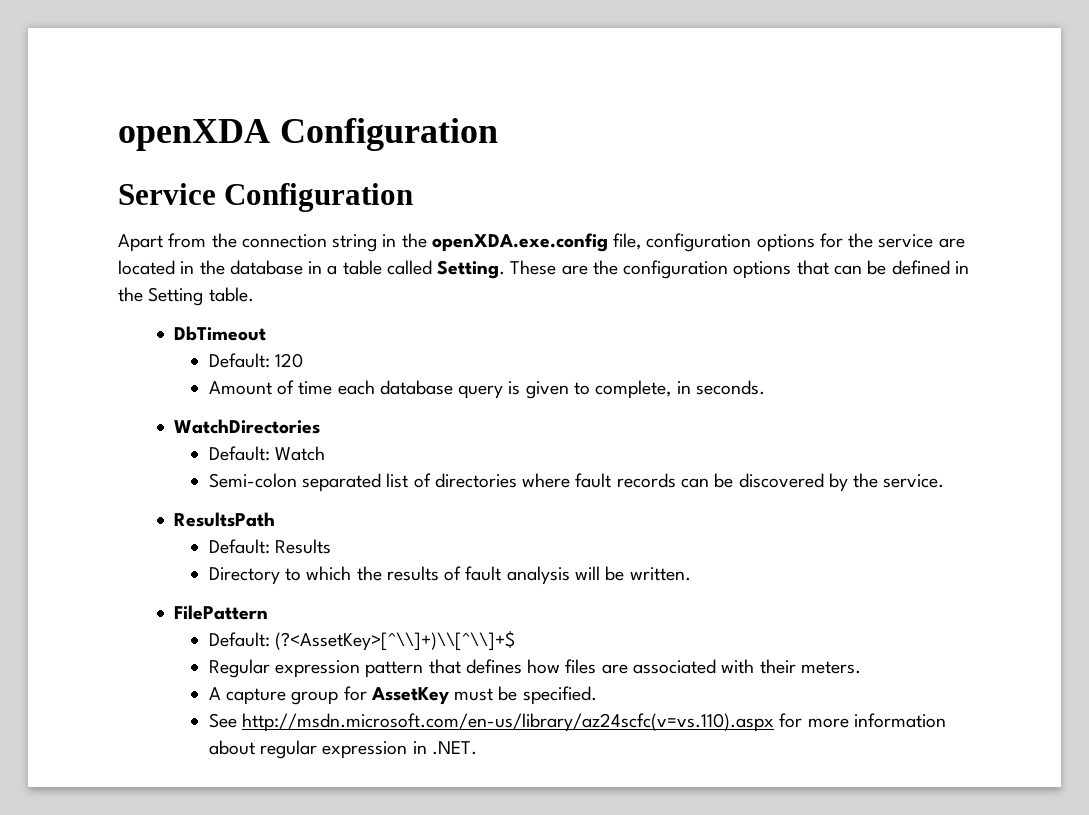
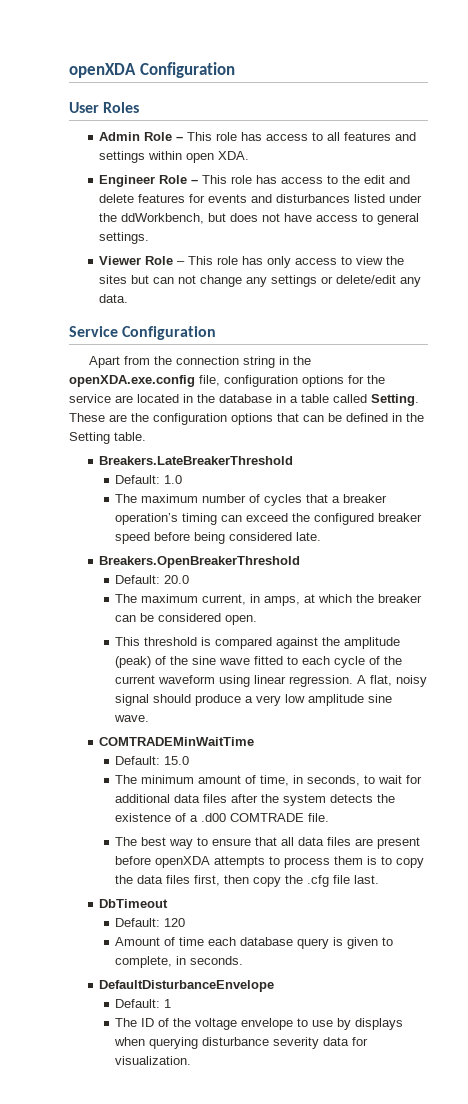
(498, 134) none -> [69,102,140,113] [99,132,417,141] [99,151,250,163] [99,175,411,187] [99,194,423,203] [99,213,420,225] [99,232,150,244] [99,256,405,268] [99,275,422,287] [99,294,129,303] // User Roles // Admin Role – This role has access to all features and settings within open XDA. // Engineer Role – This role has access to the edit and delete features for events and disturbances listed under the ddWorkbench, but does not have access to general settings. // Viewer Role – This role has only access to view the sites but can not change any settings or delete/edit any data.
(254, 294) none -> [99,456,294,465] [115,475,183,484] [115,494,388,506] [115,513,423,525] [115,532,322,544] [99,556,301,568] [115,575,190,584] [115,594,423,606] [115,613,258,625] [115,637,401,649] [115,656,403,668] [115,675,428,687] [115,694,393,706] [114,715,150,722] [99,737,255,746] [115,756,190,765] [115,775,423,786] [115,794,396,806] [115,813,330,822] [115,837,421,849] [115,856,425,868] [115,875,380,887] // Breakers.LateBreakerThreshold // Default: 1.0 // The maximum number of cycles that a breaker operation’s timing can exceed the configured breaker speed before being considered late. // Breakers.OpenBreakerThreshold // Default: 20.0 // The maximum current, in amps, at which the breaker can be considered open. // This threshold is compared against the amplitude (peak) of the sine wave fitted to each cycle of the current waveform using linear regression. A flat, noisy signal should produce a very low amplitude sine wave. // COMTRADEMinWaitTime // Default: 15.0 // The minimum amount of time, in seconds, to wait for additional data files after the system detects the existence of a .d00 COMTRADE file. // The best way to ensure that all data files are present before openXDA attempts to process them is to copy the data files first, then copy the .cfg file last.
[174,419,321,434] [208,446,326,461] [208,473,945,492] [174,512,276,527] [208,539,332,554] [208,566,691,585] [174,605,269,620] [208,631,516,651] [208,659,861,678] [208,686,597,705] [208,713,946,732] [208,740,477,759] WatchDirectories // Default: Watch // Semi-colon separated list of directories where fault records can be discovered by the service. // ResultsPath // Default: Results // Directory to which the results of fault analysis will be written. // FilePattern // Default: (?<AssetKey>[^\\]+)\\[^\\]+$ // Regular expression pattern that defines how files are associated with their meters. // A capture group for AssetKey must be specified. // See http://msdn.microsoft.com/en-us/library/az24scfc(v=vs.110).aspx for more information about regular expression in .NET. -> [99,980,275,992] [115,999,172,1008] [115,1018,404,1030] [114,1037,369,1049] [115,1056,192,1065] DefaultDisturbanceEnvelope // Default: 1 // The ID of the voltage envelope to use by displays when querying disturbance severity data for visualization.

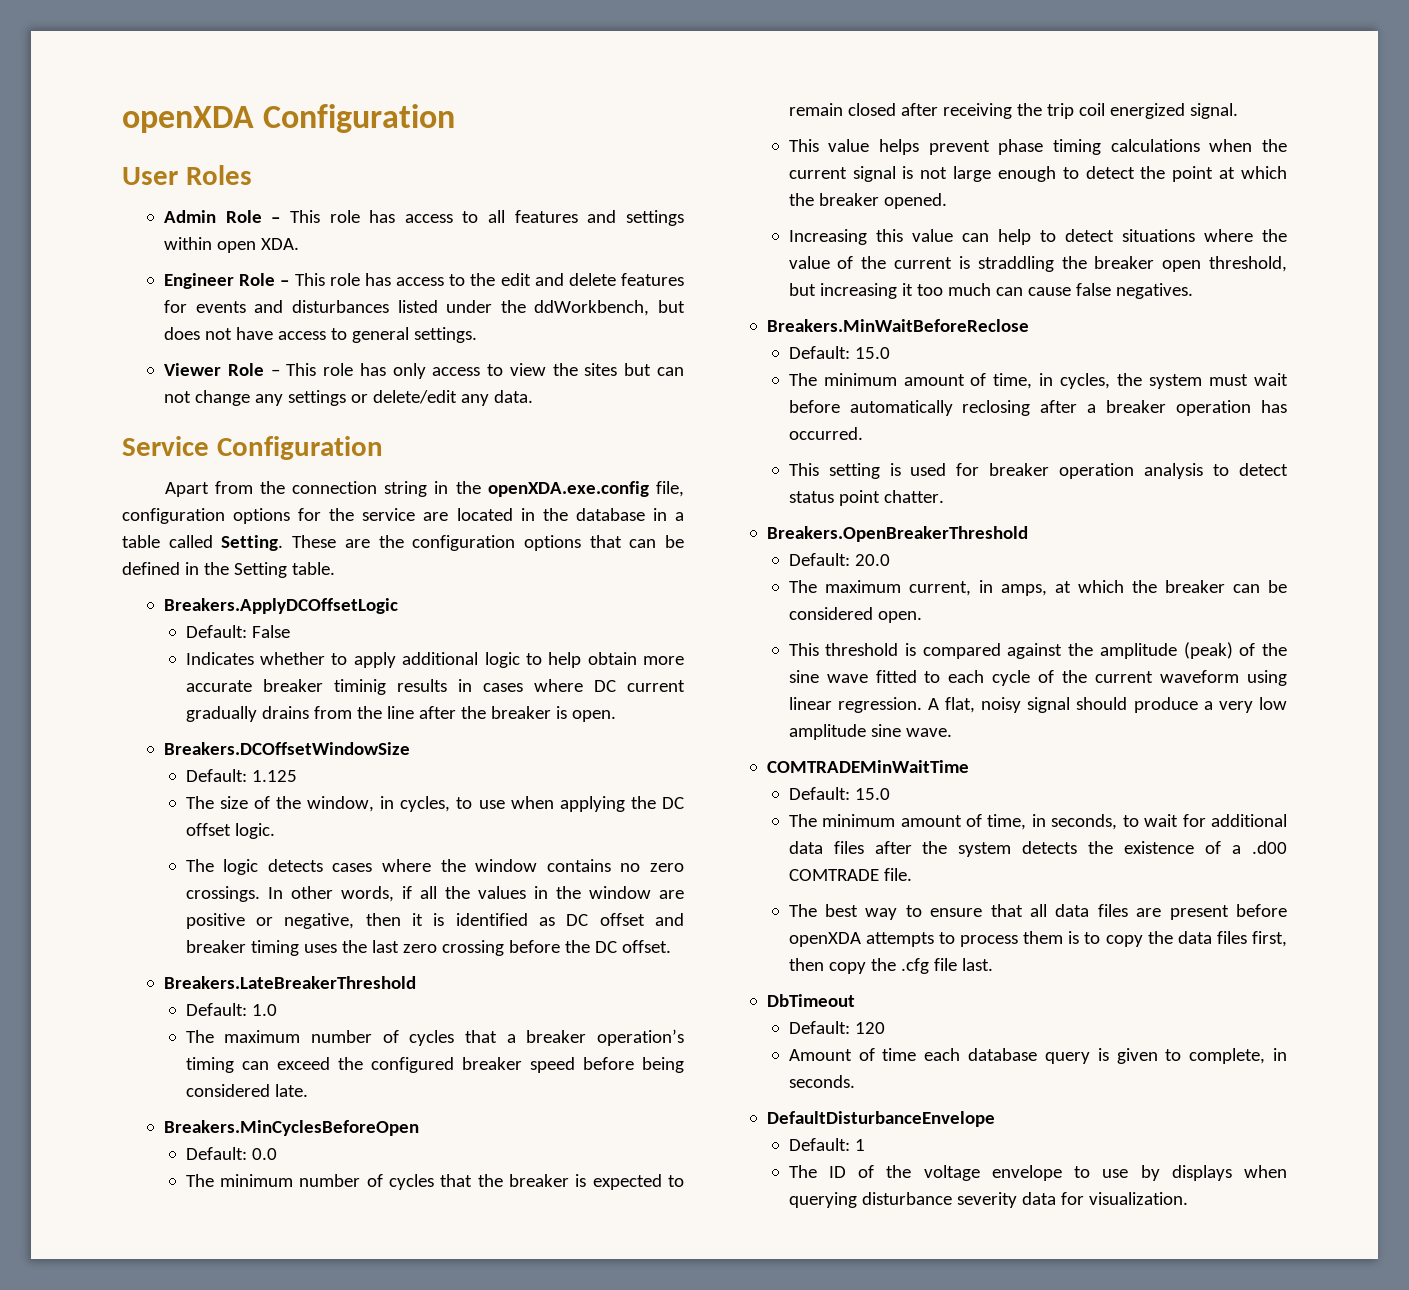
(146, 436) none -> [164,598,399,614] [185,625,290,638] [185,652,684,668] [185,679,686,695] [185,706,616,722] [164,742,411,755] [185,769,297,782] [185,796,684,812] [185,823,275,839] [185,859,685,875] [185,886,684,902] [185,913,684,929] [185,940,671,956] // Breakers.ApplyDCOffsetLogic // Default: False // Indicates whether to apply additional logic to help obtain more accurate breaker timinig results in cases where DC current gradually drains from the line after the breaker is open. // Breakers.DCOffsetWindowSize // Default: 1.125 // The size of the window, in cycles, to use when applying the DC offset logic. // The logic detects cases where the window contains no zero crossings. In other words, if all the values in the window are positive or negative, then it is identified as DC offset and breaker timing uses the last zero crossing before the DC offset.
(322, 536) none -> [164,1120,420,1136] [185,1147,277,1160] [185,1174,684,1190] [788,103,1238,119] [788,139,1287,155] [788,166,1287,182] [788,193,947,209] [788,229,1287,245] [788,256,1287,272] [788,283,1193,299] [767,319,1030,332] [788,346,890,359] [788,373,1288,389] [788,400,1287,416] [788,427,863,440] [788,463,1288,479] [788,490,944,506] // Breakers.MinCyclesBeforeOpen // Default: 0.0 // The minimum number of cycles that the breaker is expected to remain closed after receiving the trip coil energized signal. // This value helps prevent phase timing calculations when the current signal is not large enough to detect the point at which the breaker opened. // Increasing this value can help to detect situations where the value of the current is straddling the breaker open threshold, but increasing it too much can cause false negatives. // Breakers.MinWaitBeforeReclose // Default: 15.0 // The minimum amount of time, in cycles, the system must wait before automatically reclosing after a breaker operation has occurred. // This setting is used for breaker operation analysis to detect status point chatter.

